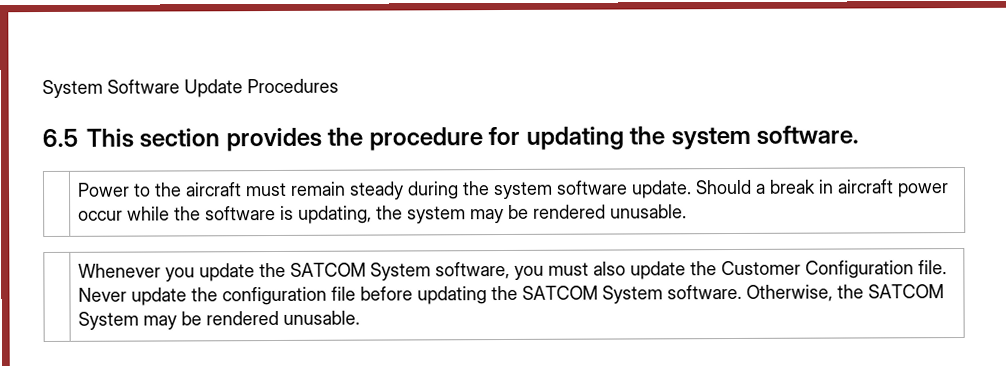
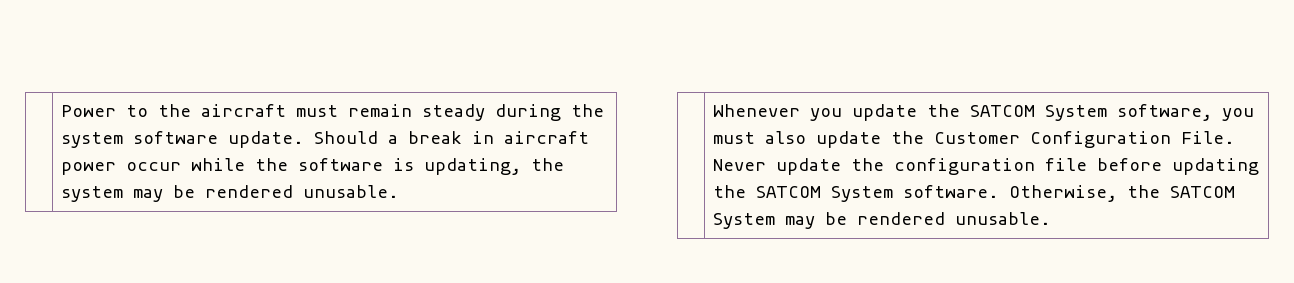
[42,78,339,99] [42,125,860,152] System Software Update Procedures // 6.5 This section provides the procedure for updating the system software. // -> (60, 111) none
[917,260,947,275] file. -> [1180,131,1235,144] File.

